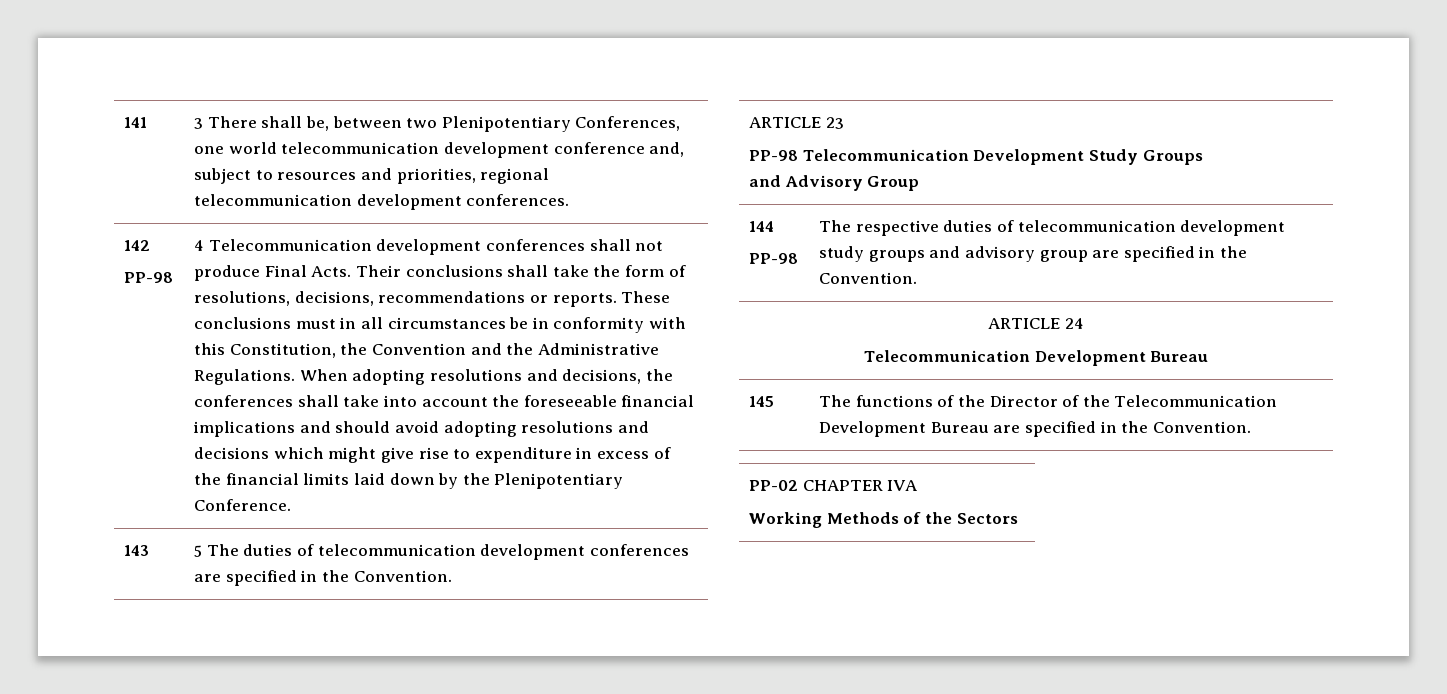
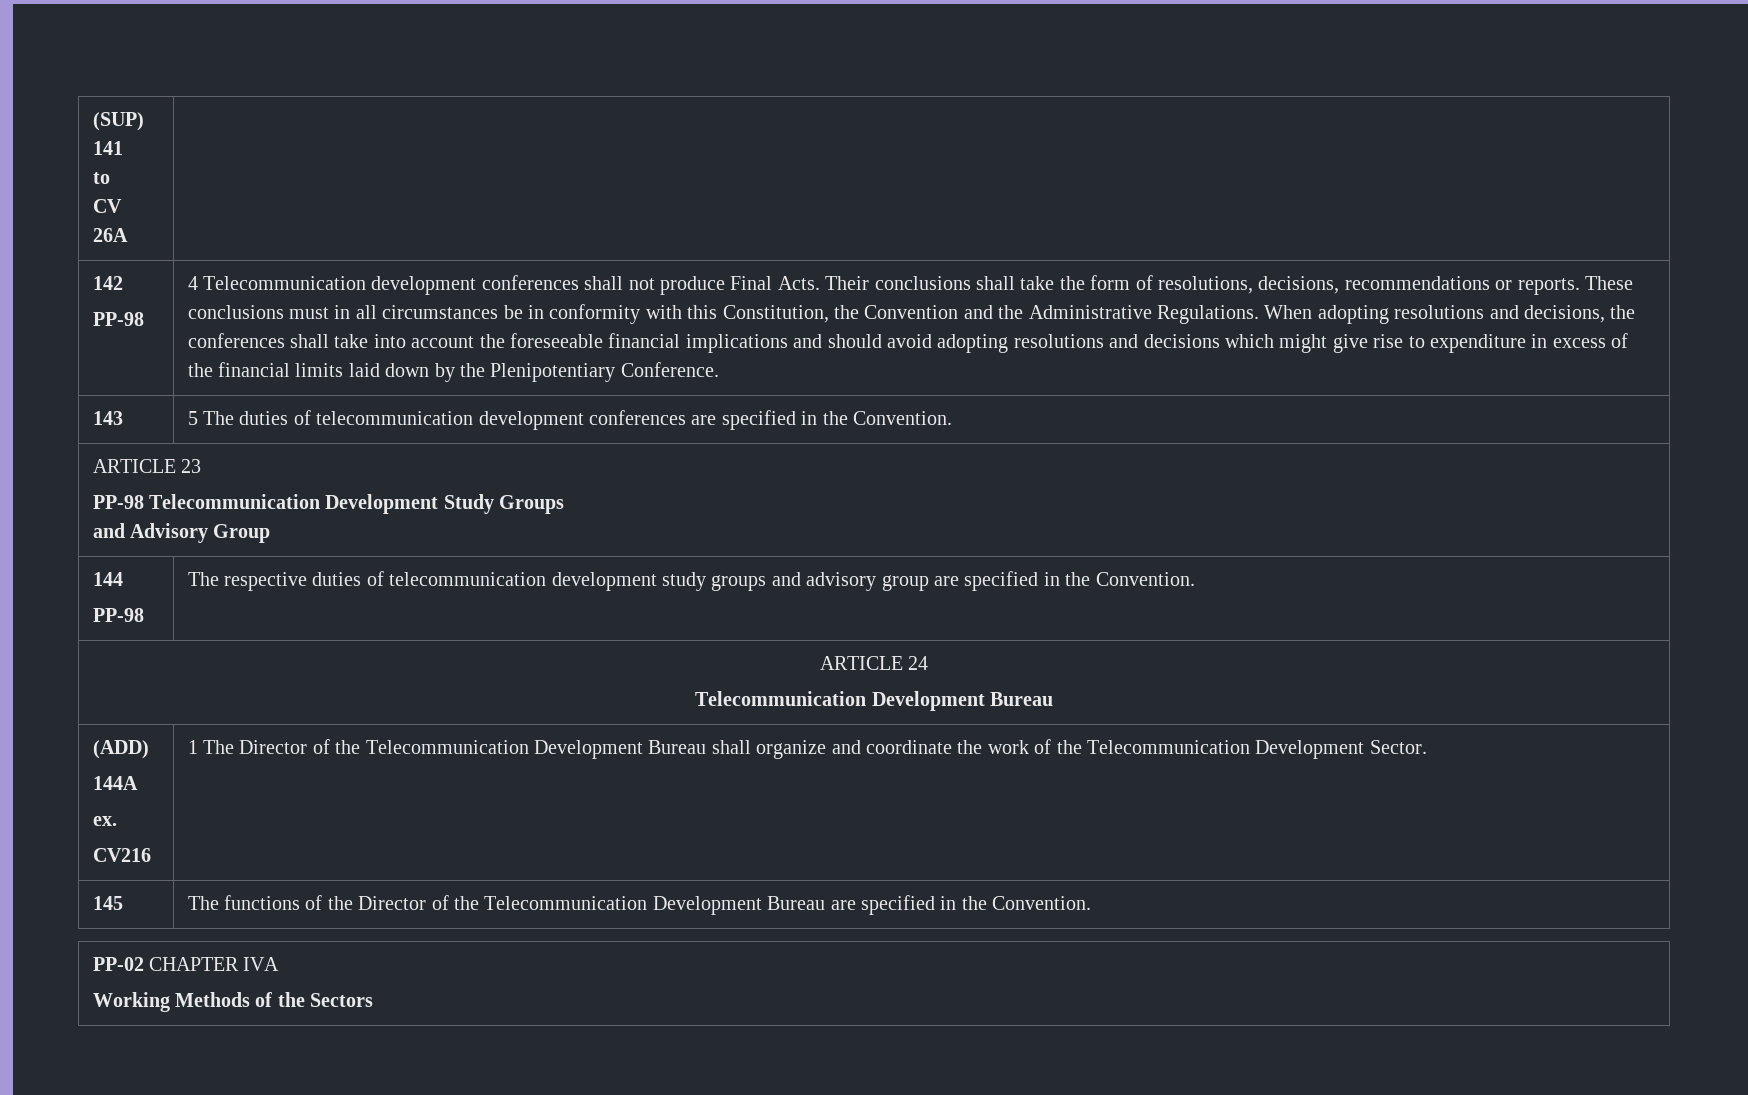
(124, 122) none -> [92,112,144,131] (SUP)
[194,116,681,132] [194,142,685,158] [194,168,550,184] [194,194,570,210] | 3 There shall be, between two Plenipotentiary Conferences, one world telecommunication development conference and, subject to resources and priorities, regional telecommunication development conferences. -> [92,172,110,184] [92,199,122,213] [92,228,128,242] // to // CV 26A |
(1209, 356) none -> [92,740,149,759] [92,776,138,790] [92,816,117,826] [92,848,151,862] [187,739,1427,759] // (ADD) // 144A // ex. // CV216 | 1 The Director of the Telecommunication Development Bureau shall organize and coordinate the work of the Telecommunication Development Sector.

